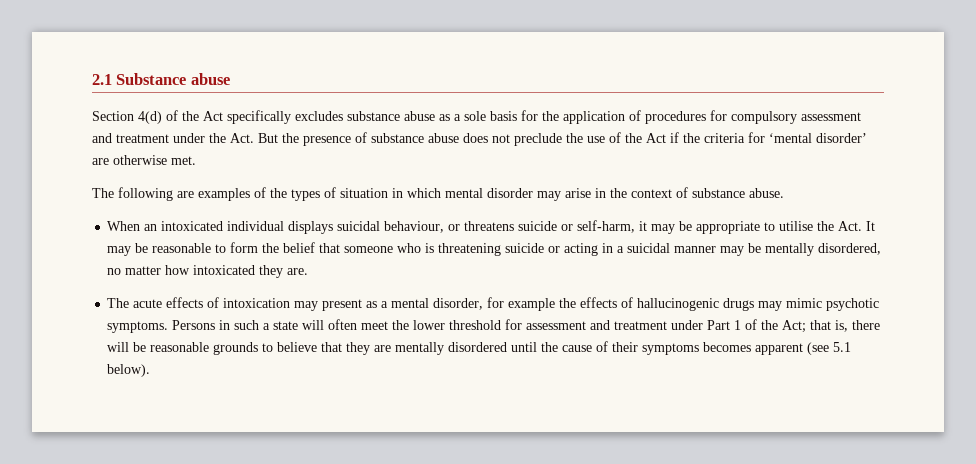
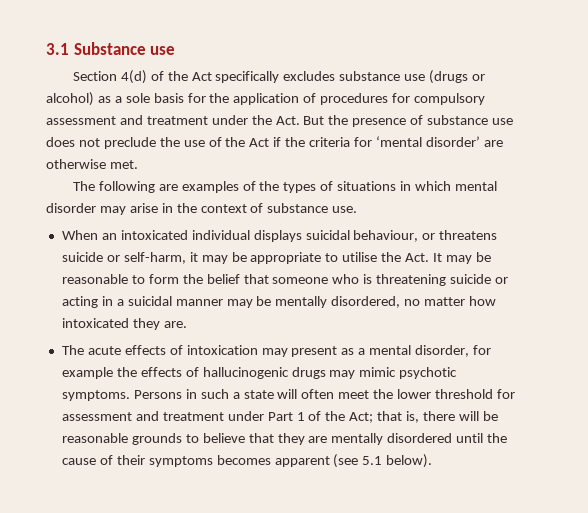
[92,73,230,85] 2.1 Substance abuse -> [46,42,176,55] 3.1 Substance use
[404,111,435,121] abuse -> [404,70,486,84] [46,92,94,106] use (drugs or alcohol)
[428,133,459,143] abuse -> [492,118,514,125] use
[340,188,388,198] situation -> [337,181,397,191] situations
[749,188,784,198] abuse. -> [332,206,358,213] use.

